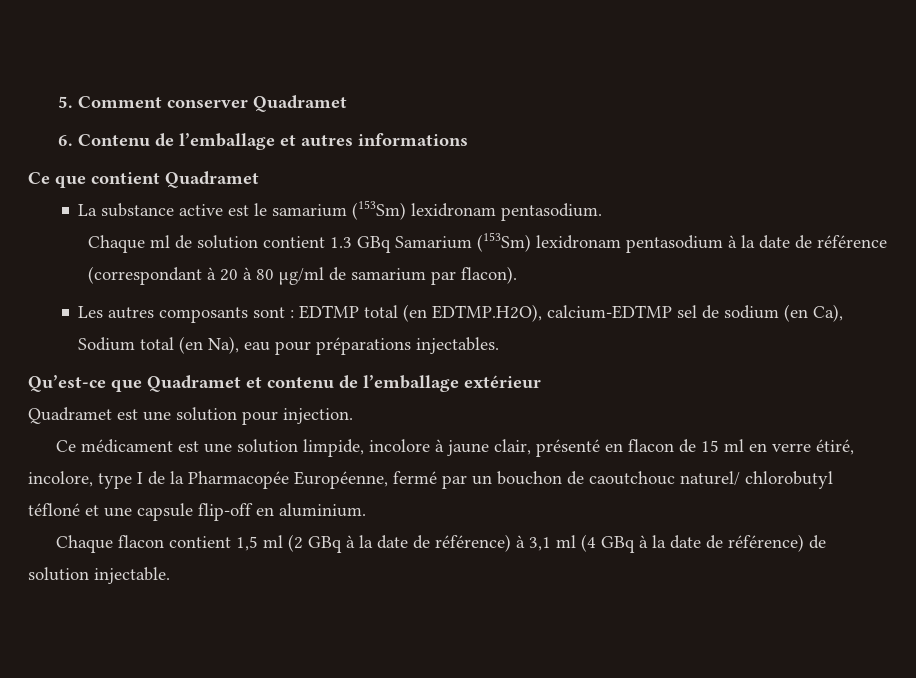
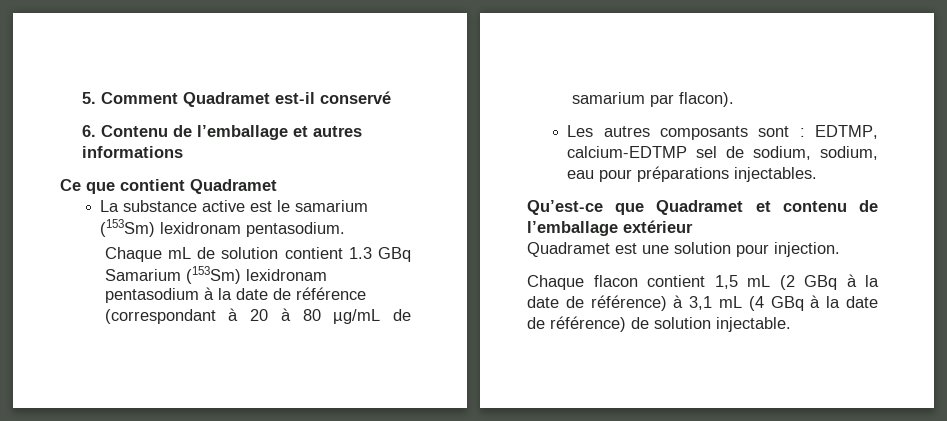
[167,95,348,112] conserver Quadramet -> [183,91,392,107] Quadramet est-il conservé
[150,235,171,248] ml -> [167,247,191,259] mL
[279,267,325,285] µg/ml -> [333,309,381,324] µg/mL
[299,304,844,322] [78,336,240,354] EDTMP total (en EDTMP.H2O), calcium-EDTMP sel de sodium (en Ca), Sodium total (en Na), -> [815,125,878,139] [567,146,878,160] EDTMP, calcium-EDTMP sel de sodium, sodium,
[55,439,854,457] [28,471,833,489] [28,503,366,521] // Ce médicament est une solution limpide, incolore à jaune clair, présenté en flacon de 15 ml en verre étiré, incolore, type I de la Pharmacopée Européenne, fermé par un bouchon de caoutchouc naturel/ chlorobutyl téfloné et une capsule flip-off en aluminium. -> (840, 249) none
[262,535,283,548] ml -> [747,275,770,287] mL
[555,535,576,548] ml -> [719,296,742,308] mL

